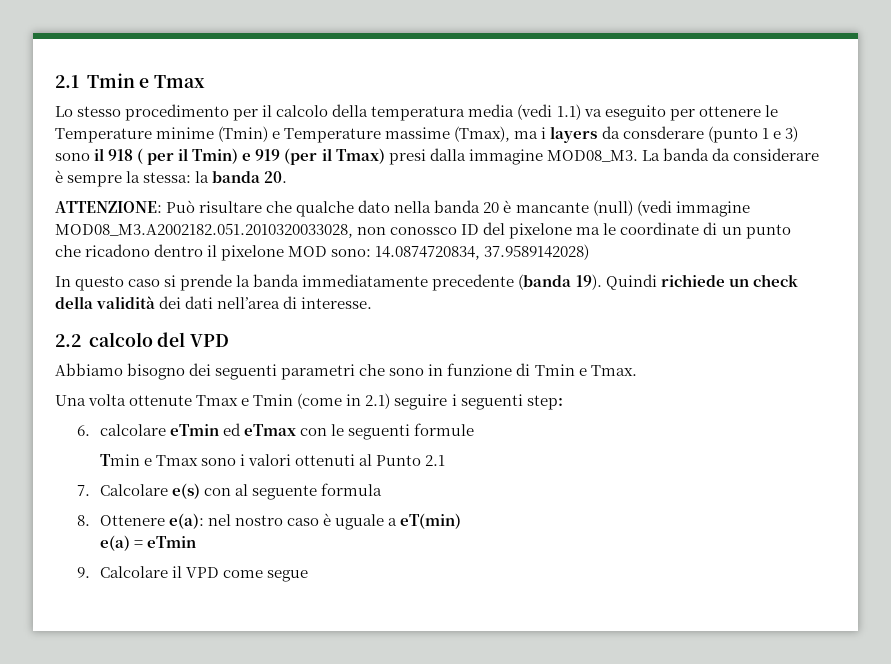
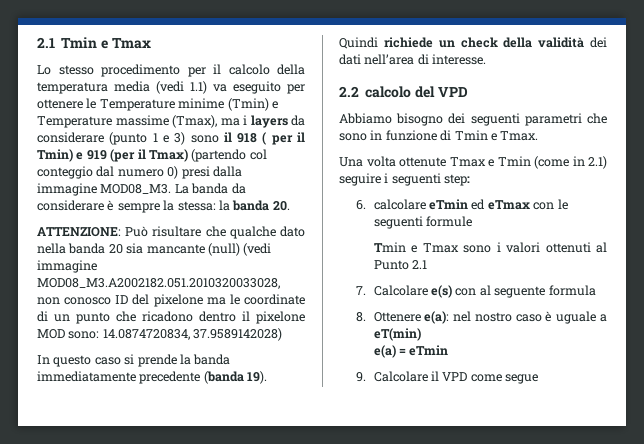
[622,126,704,139] consderare -> [37,132,104,143] considerare
(385, 156) none -> [191,149,267,162] [37,166,179,179] (partendo col conteggio dal numero 0)
[503,200,512,213] è -> [126,243,144,254] sia
[390,227,458,235] conossco -> [64,297,112,305] conosco

